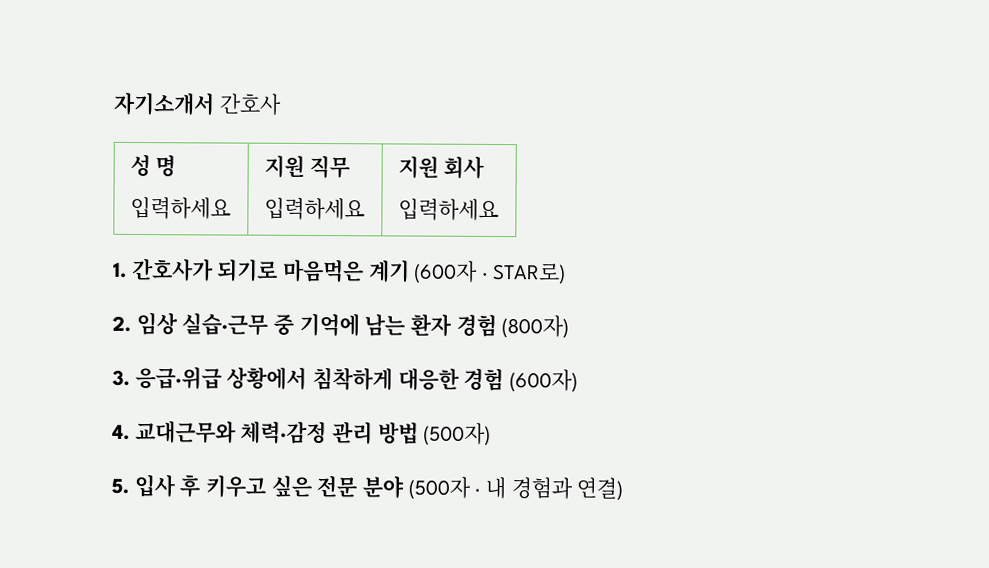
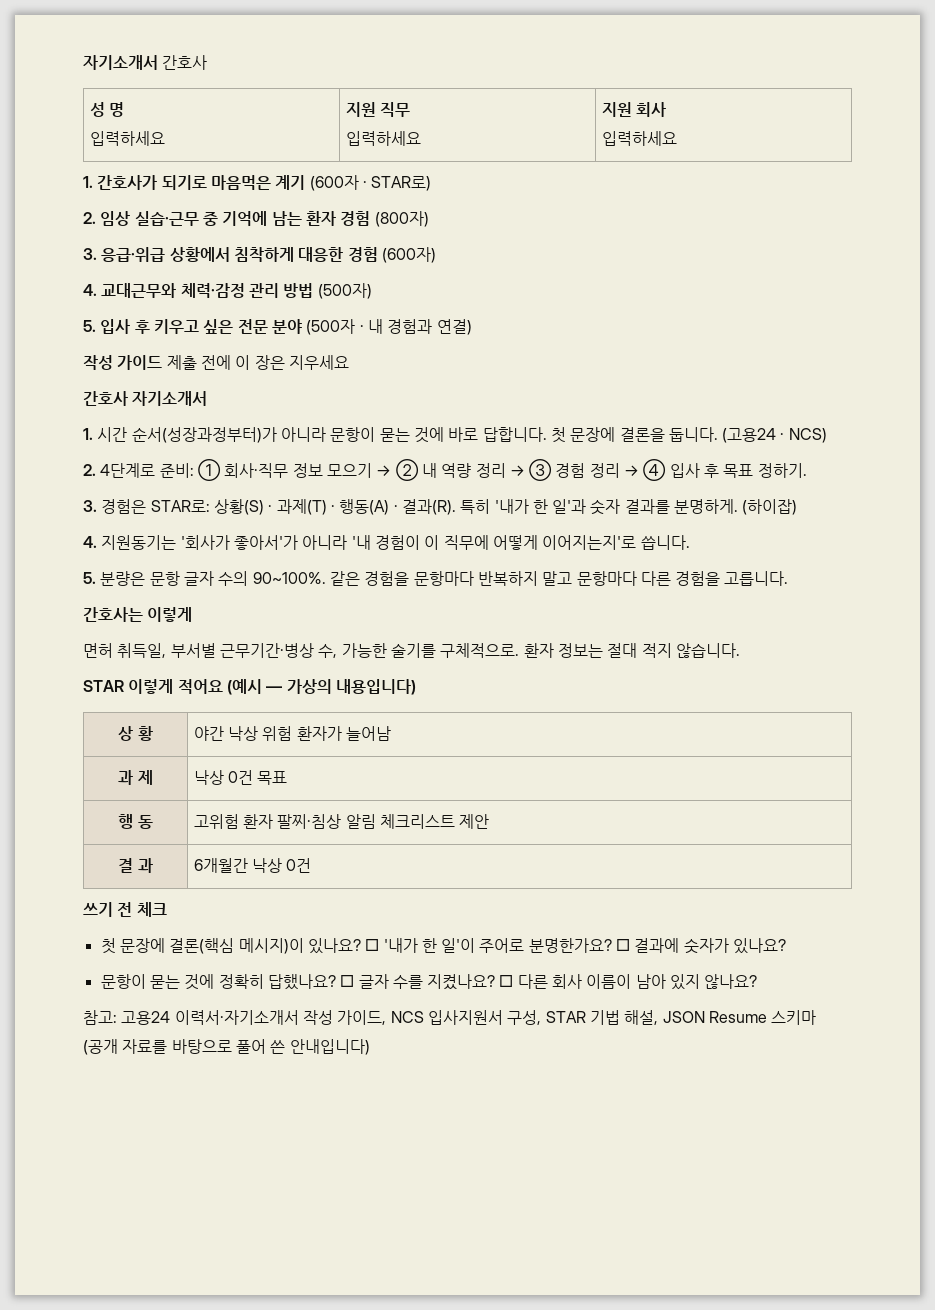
(624, 489) none -> [83,355,349,370] [83,391,208,406] [83,427,827,443] [83,459,807,481] [83,499,798,515] [83,535,690,550] [83,571,789,586] [83,607,193,622] [83,643,740,658] [83,679,416,695] [118,726,153,741] [193,726,391,741] [118,770,153,785] [193,770,288,785] [118,814,153,829] [193,814,490,829] [118,858,153,873] [193,858,312,873] [83,902,167,917] [100,938,787,954] [100,974,758,990] [83,1010,817,1025] [83,1039,370,1055] // 작성 가이드 제출 전에 이 장은 지우세요 // 간호사 자기소개서 // 1. 시간 순서(성장과정부터)가 아니라 문항이 묻는 것에 바로 답합니다. 첫 문장에 결론을 둡니다. (고용24 · NCS) // 2. 4단계로 준비: ① 회사·직무 정보 모으기 → ② 내 역량 정리 → ③ 경험 정리 → ④ 입사 후 목표 정하기. // 3. 경험은 STAR로: 상황(S) · 과제(T) · 행동(A) · 결과(R). 특히 '내가 한 일'과 숫자 결과를 분명하게. (하이잡) // 4. 지원동기는 '회사가 좋아서'가 아니라 '내 경험이 이 직무에 어떻게 이어지는지'로 씁니다. // 5. 분량은 문항 글자 수의 90~100%. 같은 경험을 문항마다 반복하지 말고 문항마다 다른 경험을 고릅니다. // 간호사는 이렇게 // 면허 취득일, 부서별 근무기간·병상 수, 가능한 술기를 구체적으로. 환자 정보는 절대 적지 않습니다. // STAR 이렇게 적어요 (예시 — 가상의 내용입니다) // 상 황 | 야간 낙상 위험 환자가 늘어남 // 과 제 | 낙상 0건 목표 // 행 동 | 고위험 환자 팔찌·침상 알림 체크리스트 제안 // 결 과 | 6개월간 낙상 0건 // 쓰기 전 체크 // 첫 문장에 결론(핵심 메시지)이 있나요? □ '내가 한 일'이 주어로 분명한가요? □ 결과에 숫자가 있나요? // 문항이 묻는 것에 정확히 답했나요? □ 글자 수를 지켰나요? □ 다른 회사 이름이 남아 있지 않나요? // 참고: 고용24 이력서·자기소개서 작성 가이드, NCS 입사지원서 구성, STAR 기법 해설, JSON Resume 스키마 (공개 자료를 바탕으로 풀어 쓴 안내입니다)

